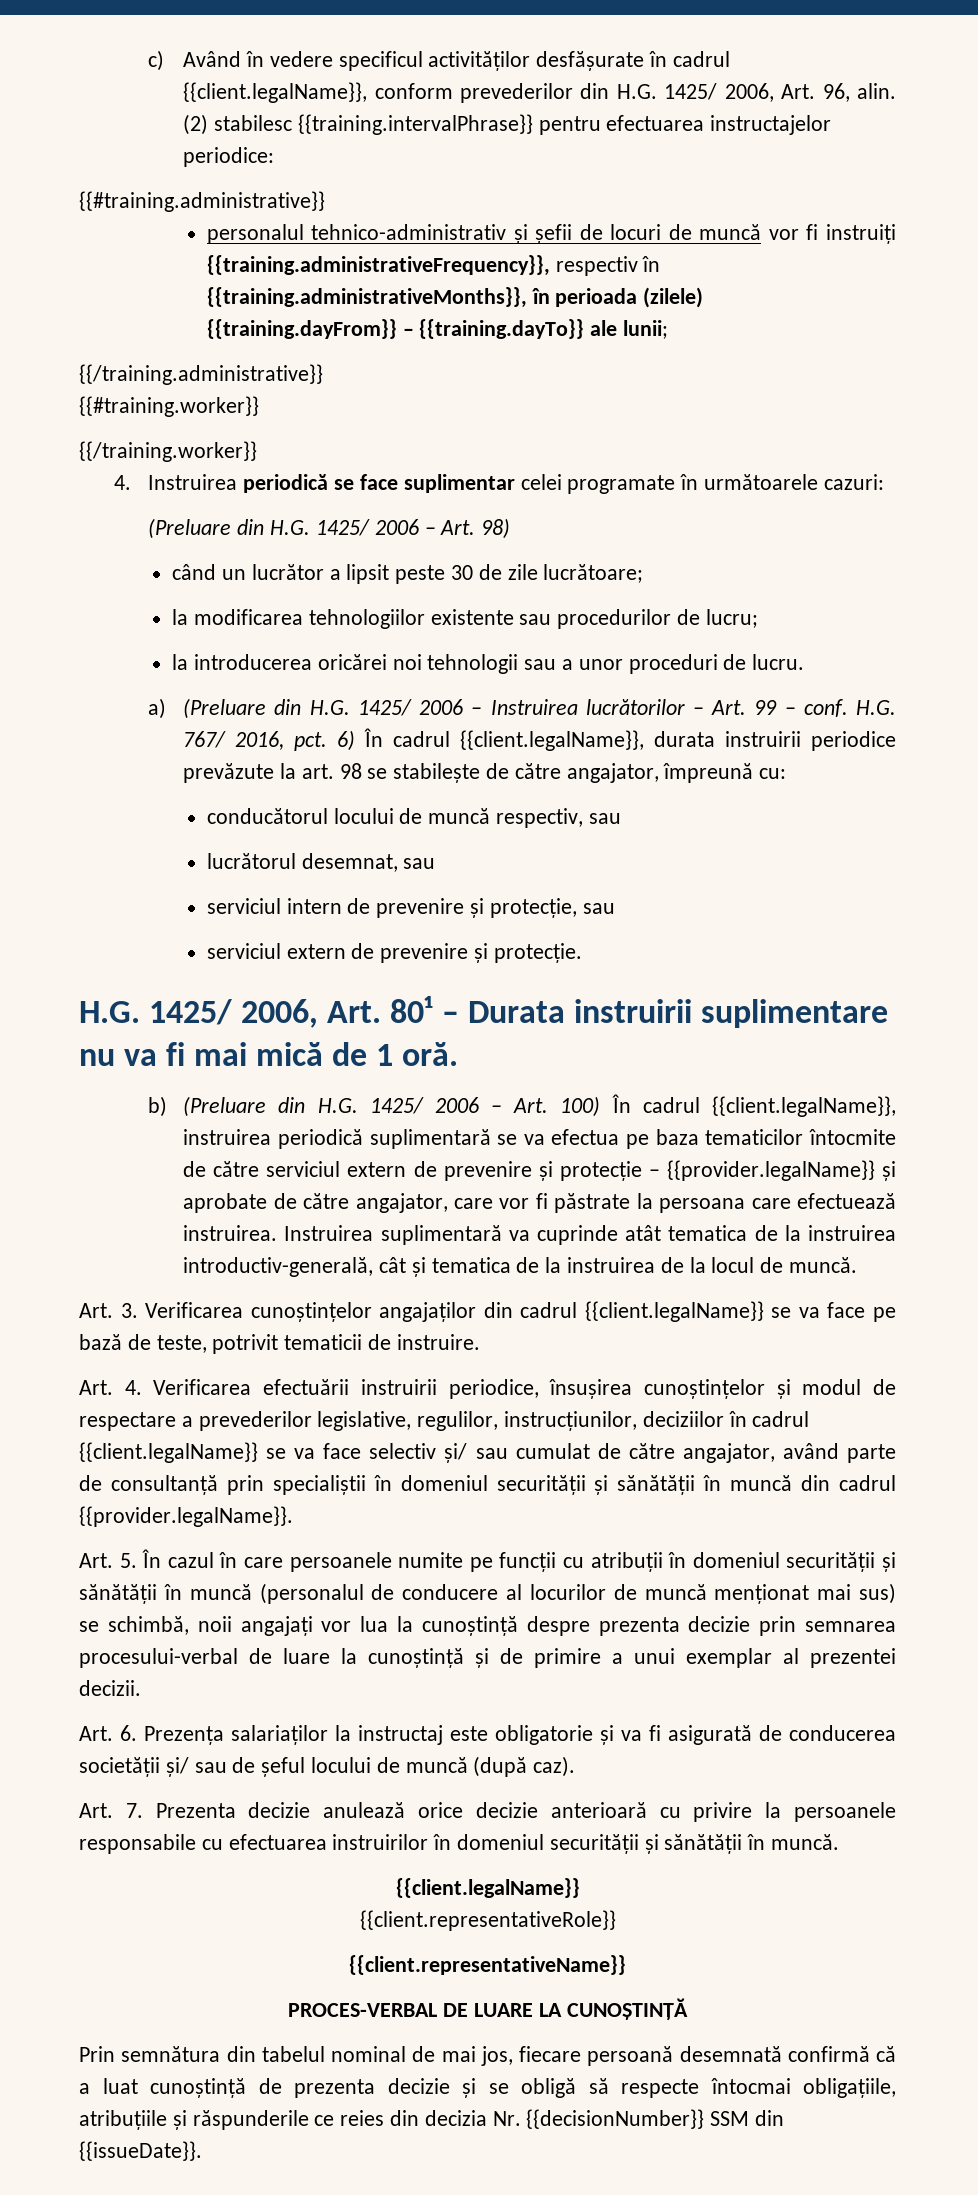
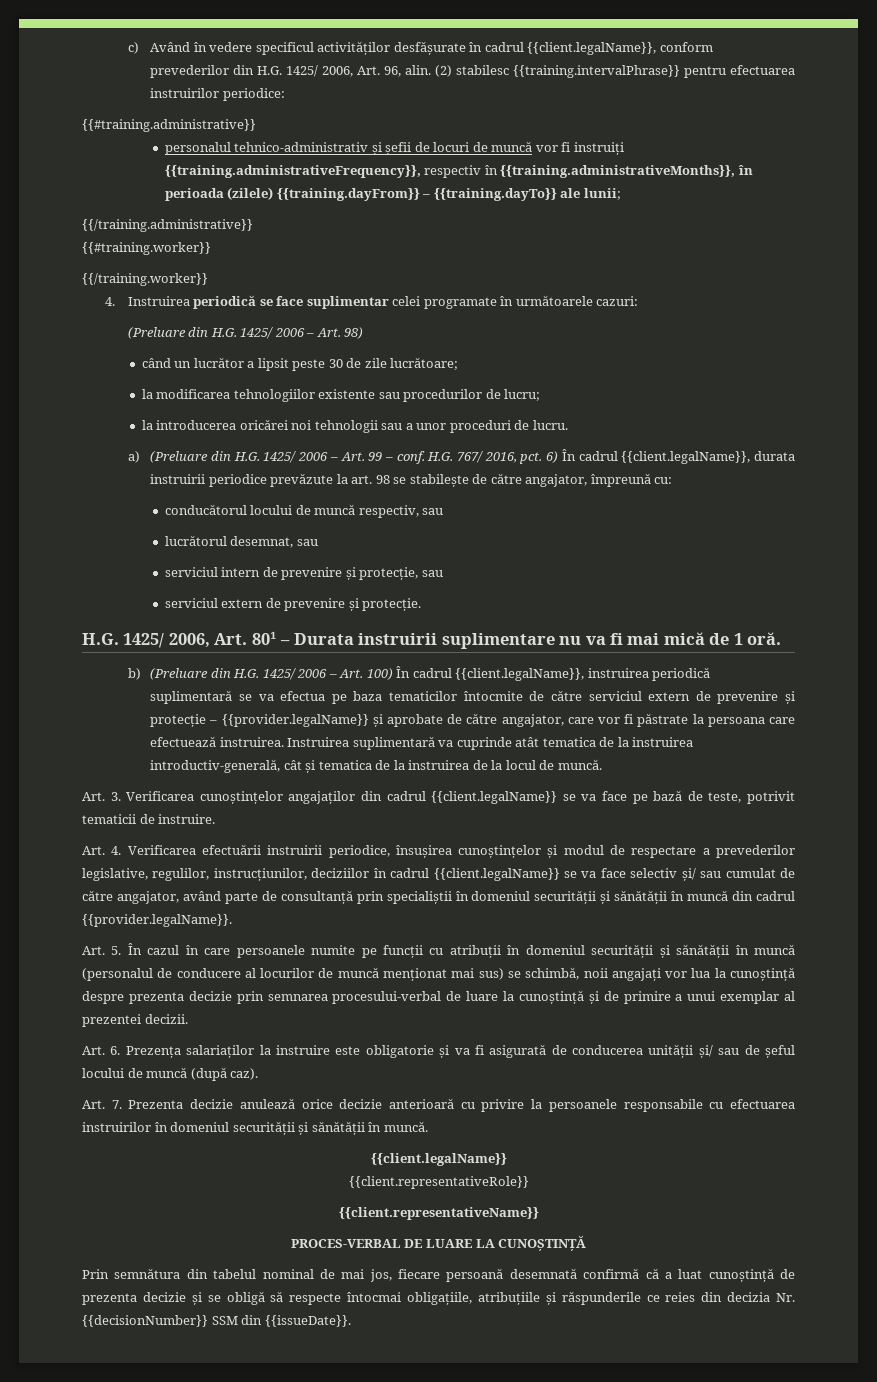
[710,115,832,135] instructajelor -> [150,88,220,98] instruirilor
[490,699,704,715] Instruirea lucrătorilor – -> (338, 459) none
[358,1725,443,1745] instructaj -> [275,1045,330,1055] instruire
[79,1757,160,1777] societății -> [648,1044,694,1058] unității

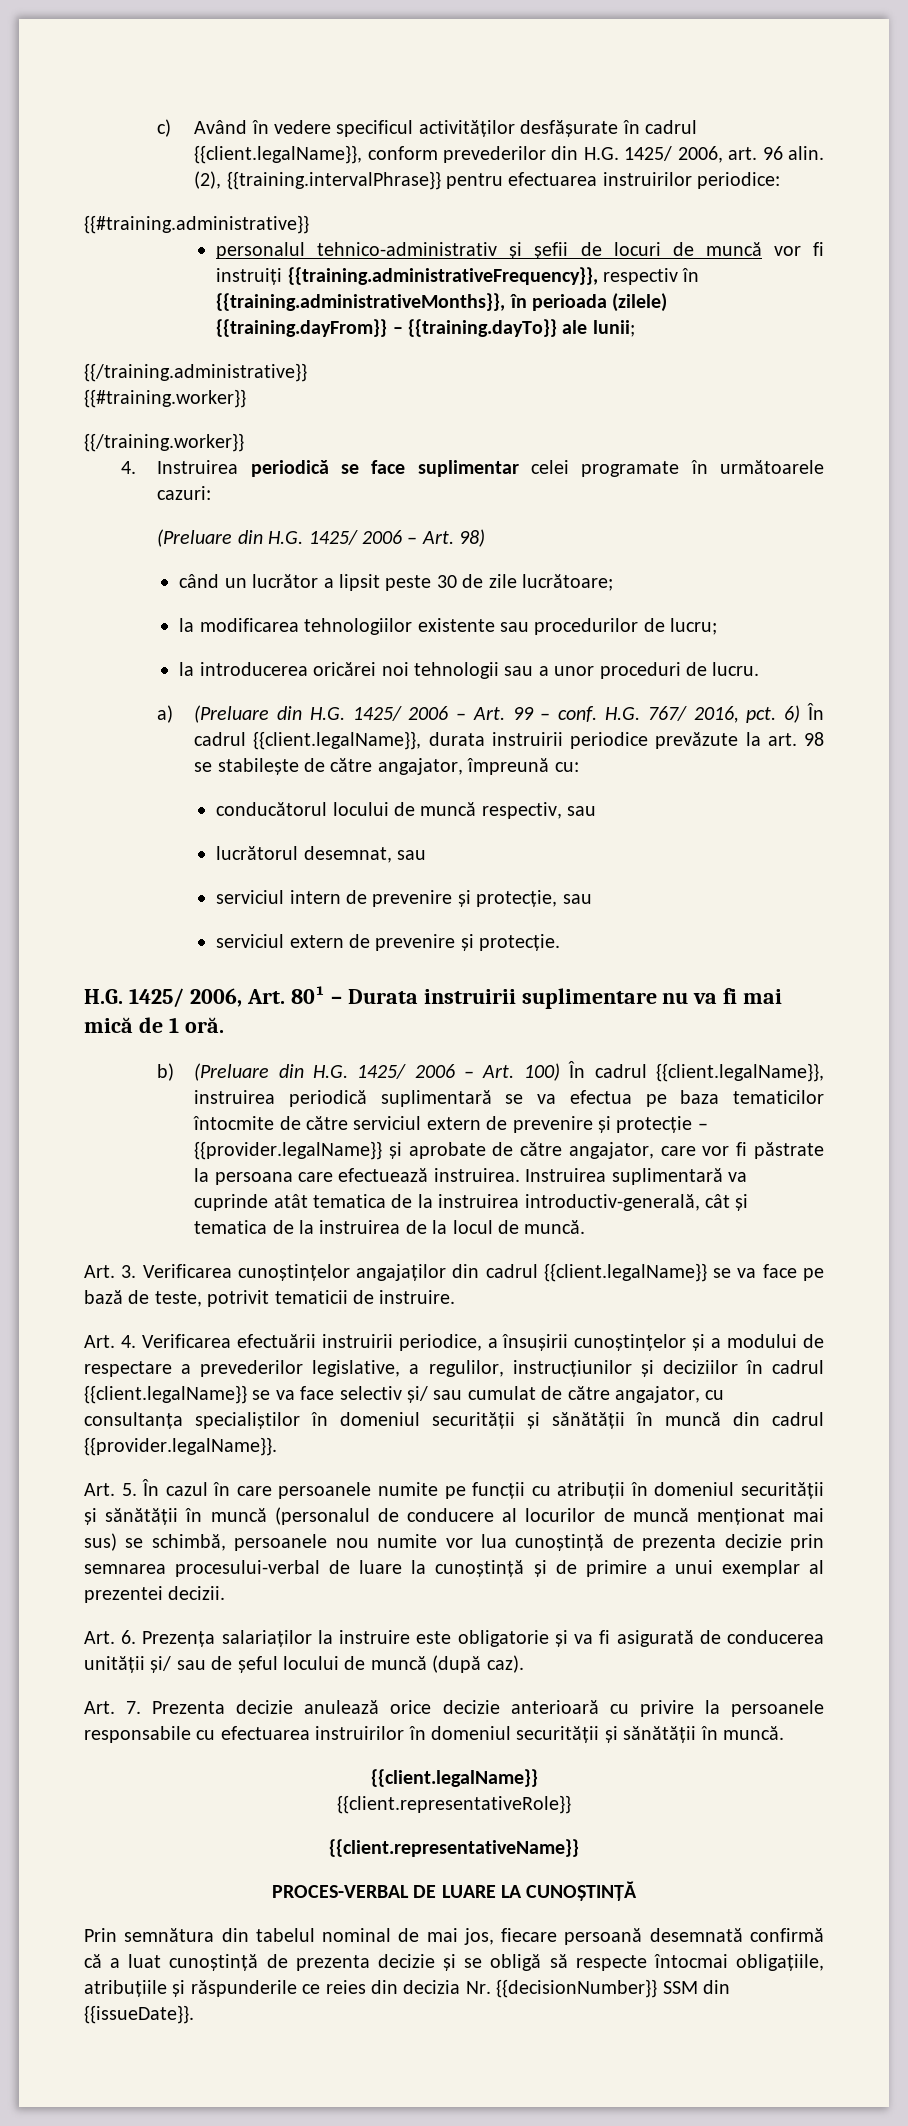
[357,65,510,77] Art. 96, alin. (2) stabilesc -> [728,146,824,160] [194,171,222,189] art. 96 alin. (2),
[395,845,604,858] însușirea cunoștințelor și modul -> [487,1334,798,1351] a însușirii cunoștințelor și a modului
[152,868,307,881] regulilor, instrucțiunilor, -> [409,1360,654,1377] a regulilor, instrucțiunilor și
[182,890,452,904] având parte de consultanță prin specialiștii -> [705,1390,725,1400] [84,1412,300,1429] cu consultanța specialiștilor
[583,967,795,981] [82,991,124,1004] noii angajați vor lua la cunoștință despre -> [234,1534,634,1551] persoanele nou numite vor lua cunoștință de

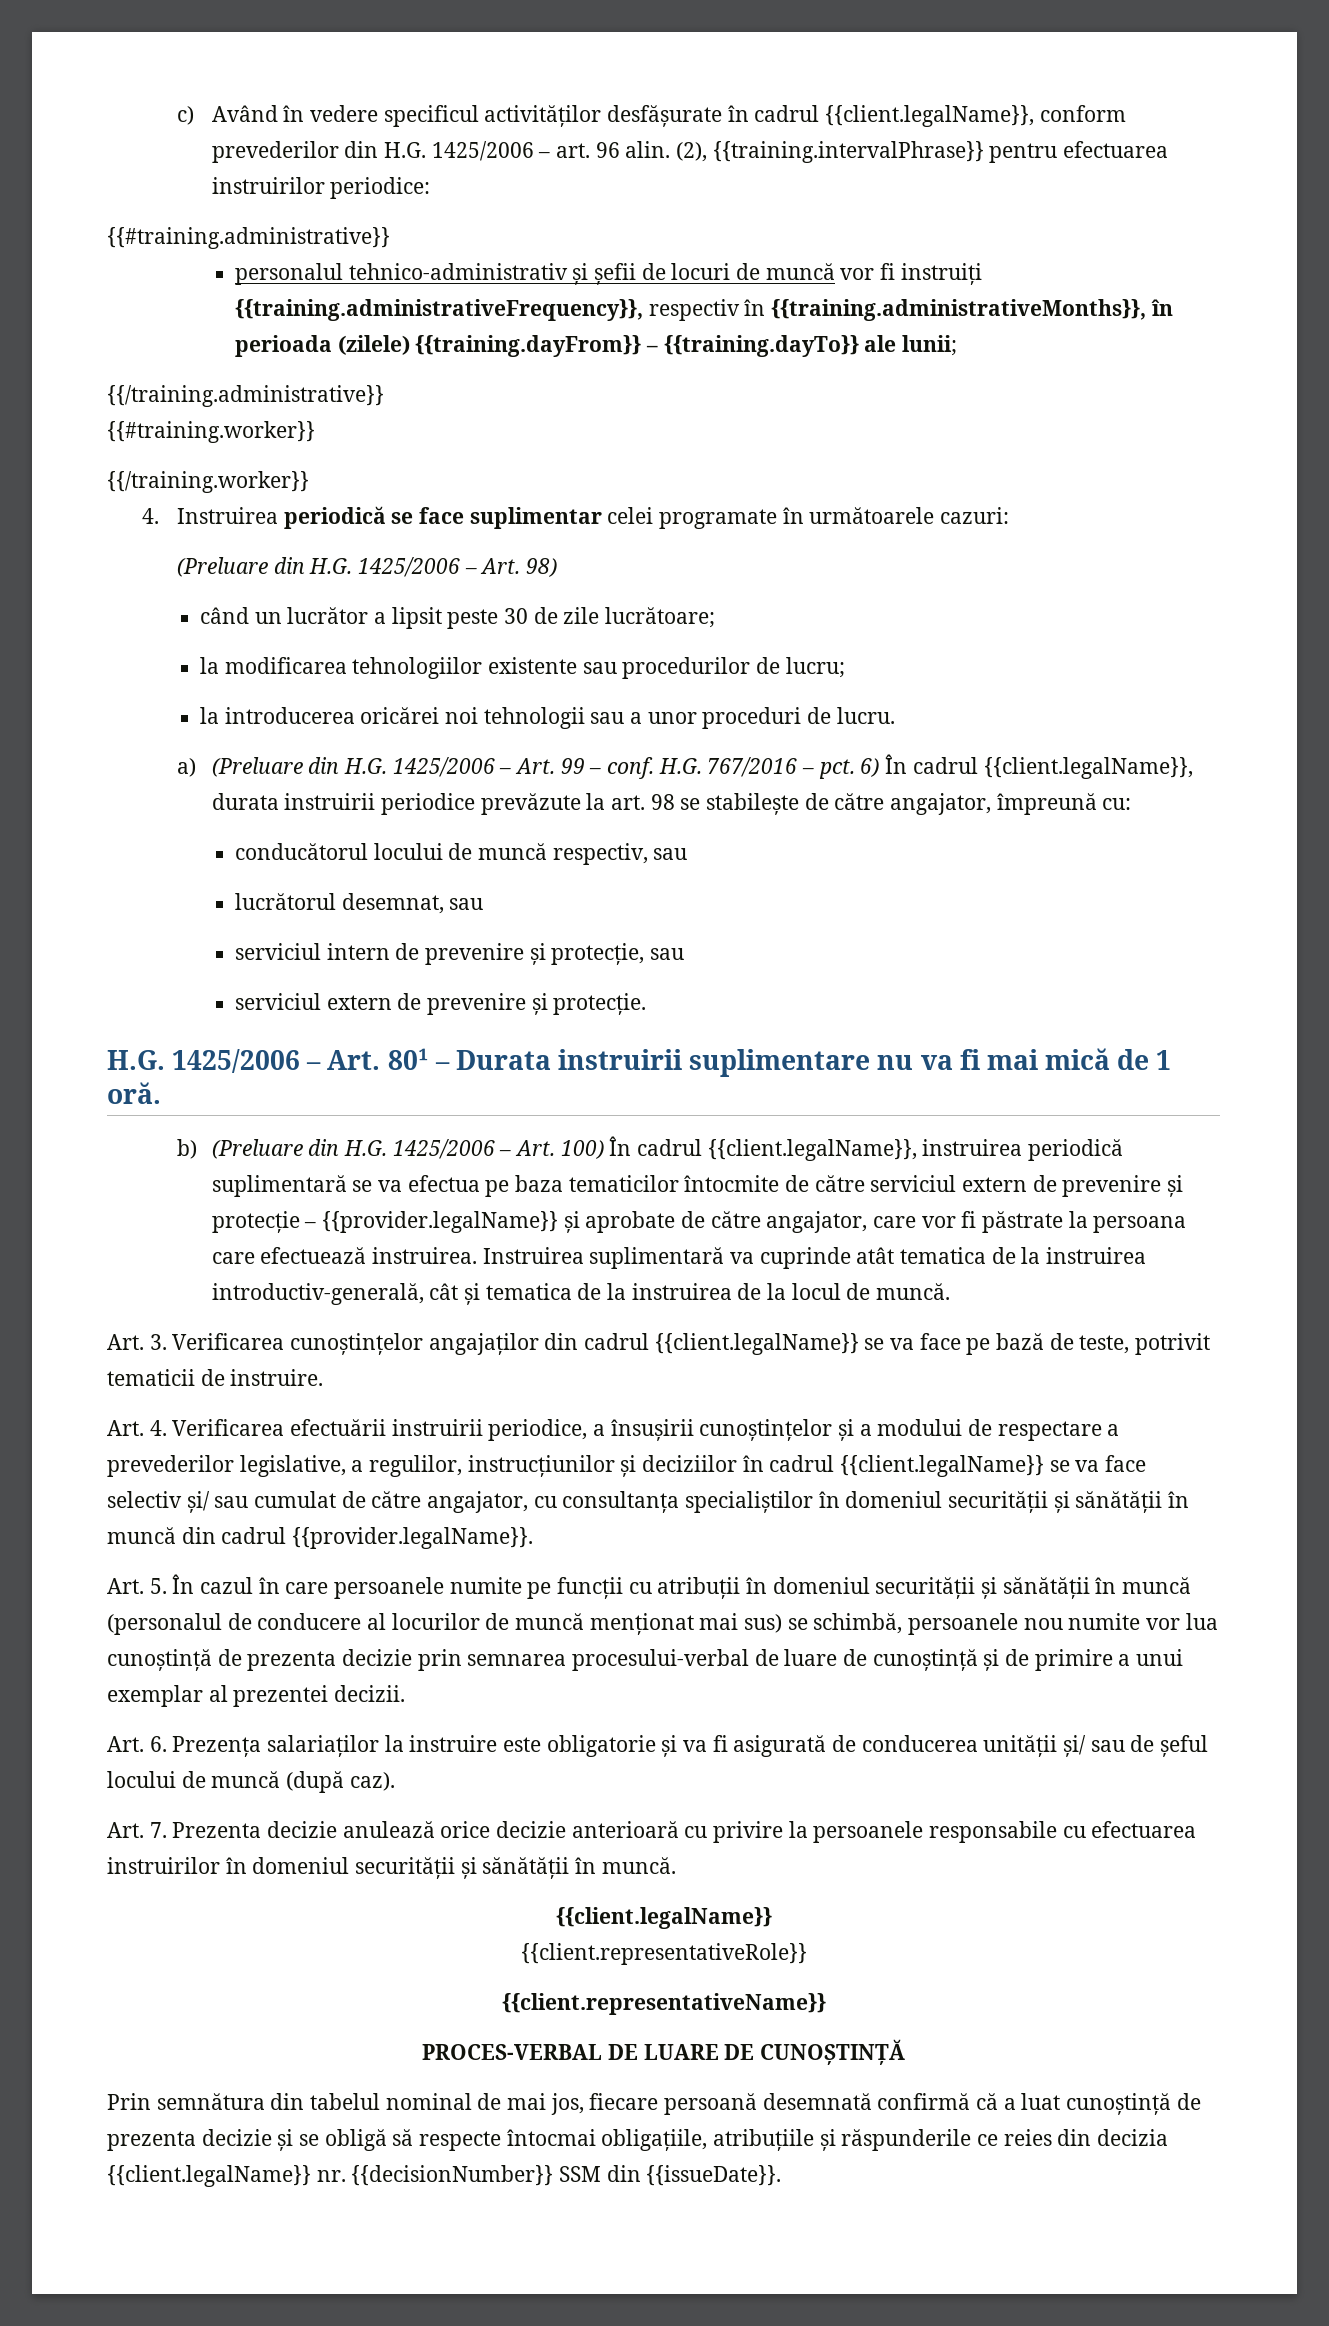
[624,146,723,163] 1425/ 2006, -> [431,141,551,161] 1425/2006 –
[308,530,403,545] 1425/ 2006 -> [357,557,460,577] 1425/2006
[352,706,449,721] 1425/ 2006 -> [392,757,495,777] 1425/2006
[647,706,739,723] 767/ 2016, -> [707,757,815,777] 767/2016 –
[128,988,242,1008] 1425/ 2006, -> [172,1049,322,1073] 1425/2006 –
[357,1064,455,1079] 1425/ 2006 -> [392,1139,495,1159] 1425/2006
[411,1560,427,1574] la -> [843,1649,868,1666] de
[500,1885,522,1898] LA -> [724,2044,755,2060] DE
[465,1981,491,1994] Nr. -> [107,2165,346,2187] {{client.legalName}} nr.

